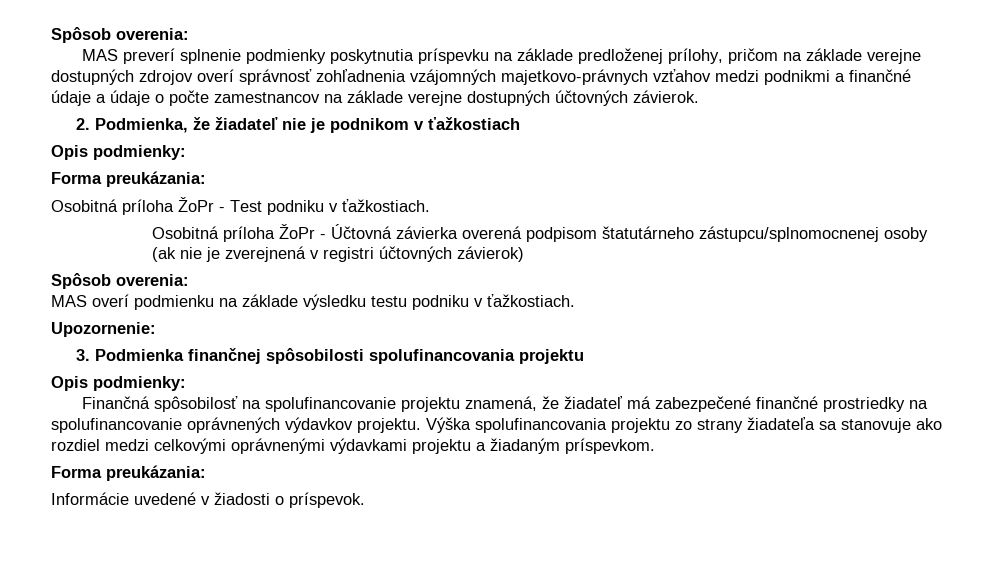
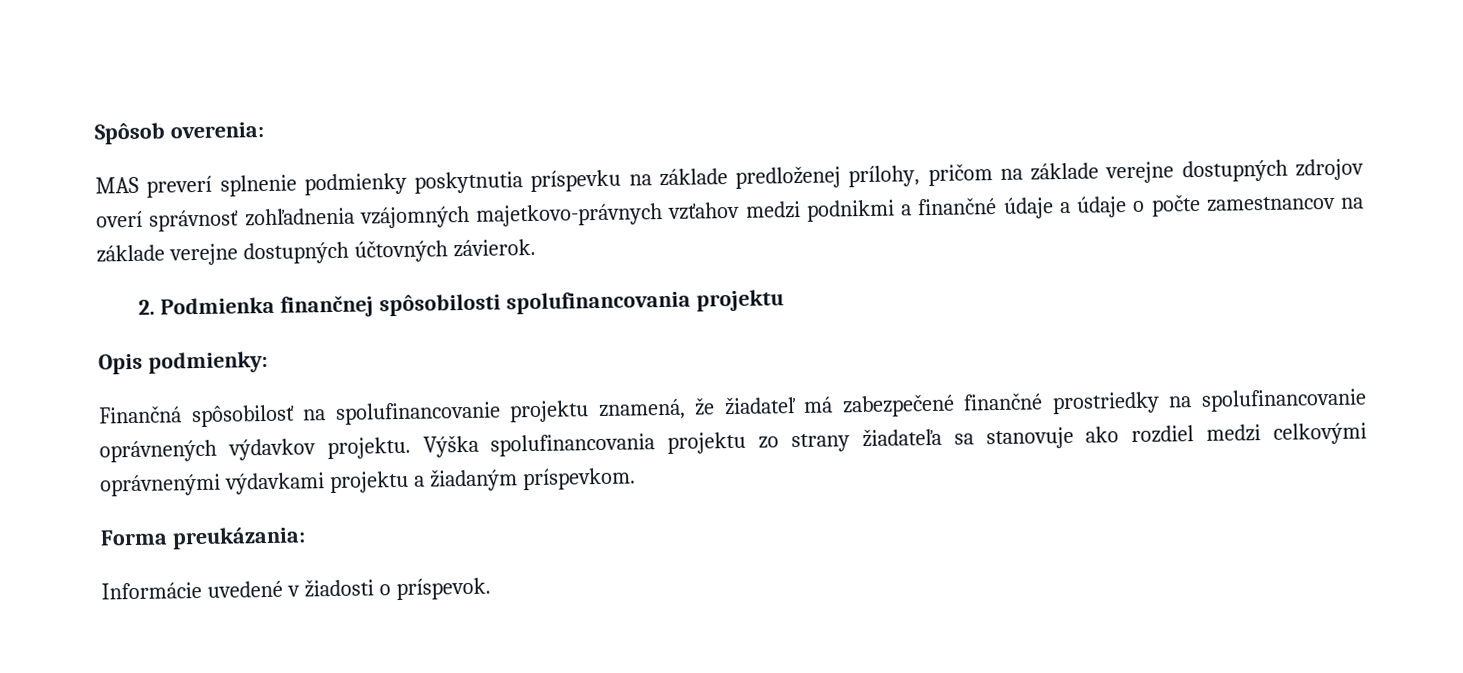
[95,117,521,133] [51,145,186,160] [51,171,206,187] [51,197,430,215] [151,224,928,242] [151,246,524,262] [51,273,189,289] [51,294,575,310] [51,322,156,337] [76,349,91,361] Podmienka, že žiadateľ nie je podnikom v ťažkostiach // Opis podmienky: // Forma preukázania: // Osobitná príloha ŽoPr - Test podniku v ťažkostiach. // Osobitná príloha ŽoPr - Účtovná závierka overená podpisom štatutárneho zástupcu/splnomocnenej osoby (ak nie je zverejnená v registri účtovných závierok) // Spôsob overenia: // MAS overí podmienku na základe výsledku testu podniku v ťažkostiach. // Upozornenie: // 3. -> (155, 307) none

